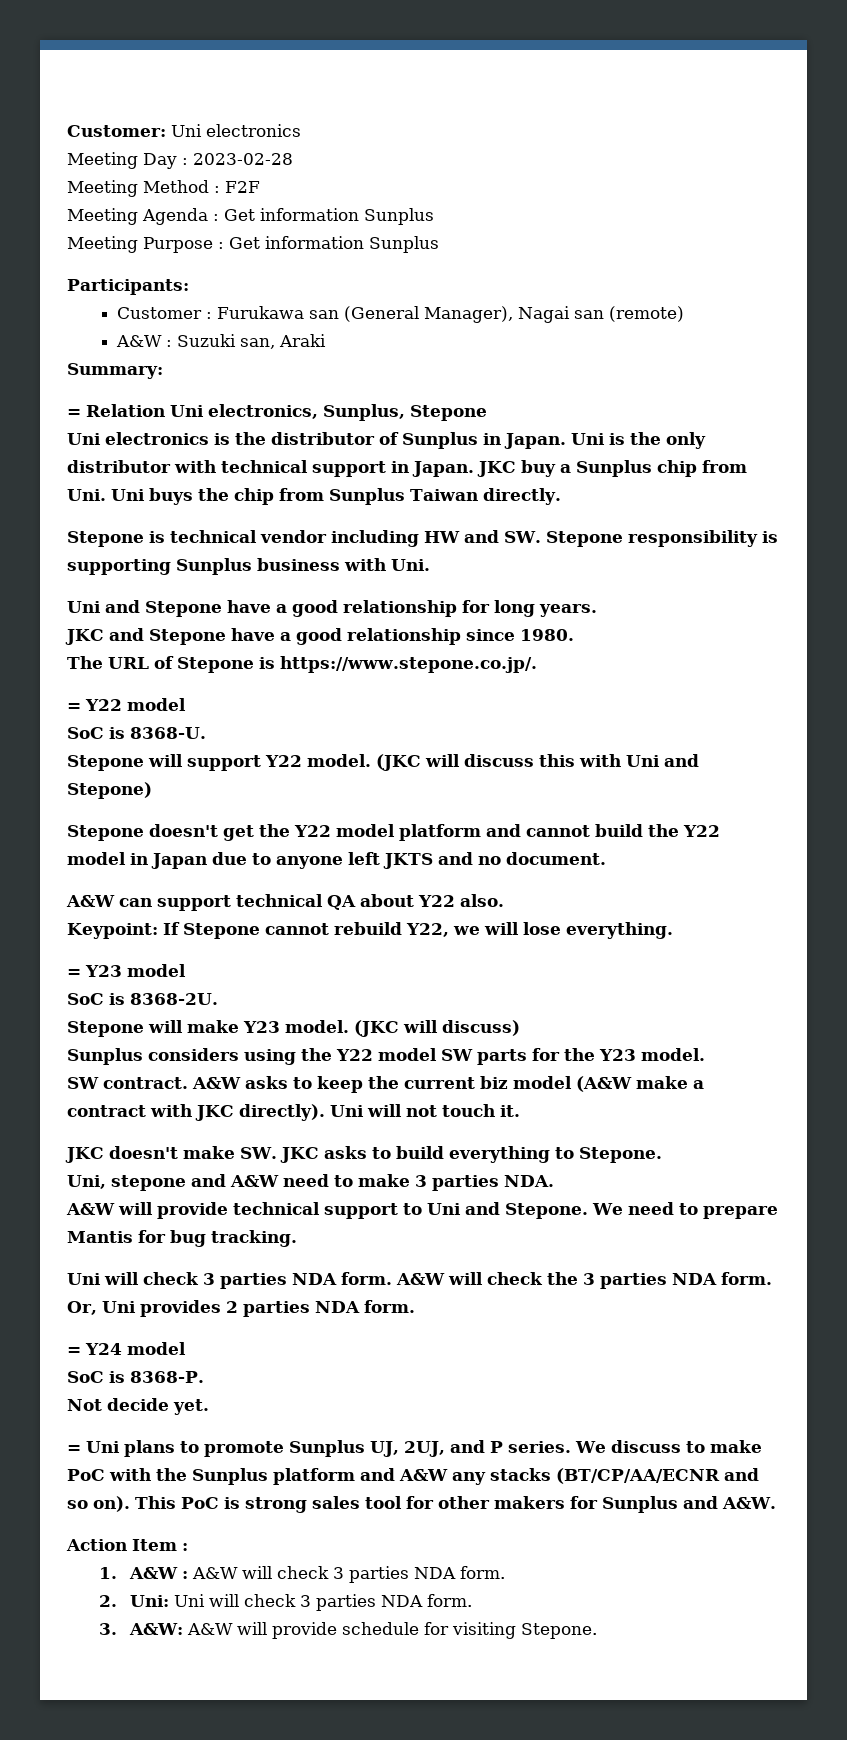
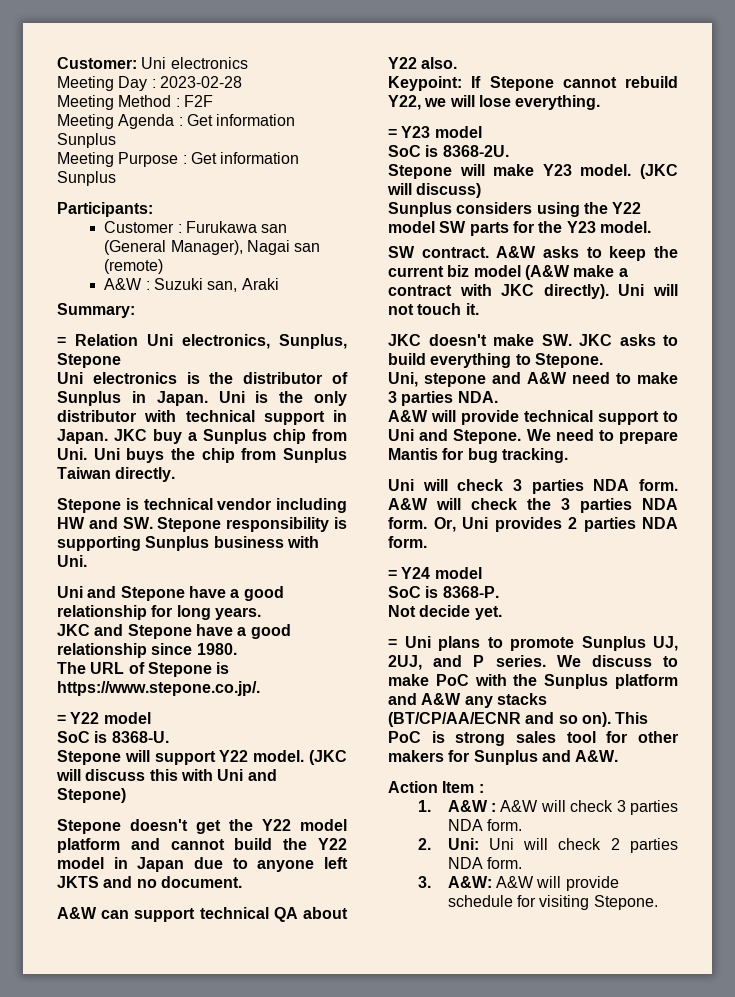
[300,1595,312,1607] 3 -> [610,838,620,850] 2

